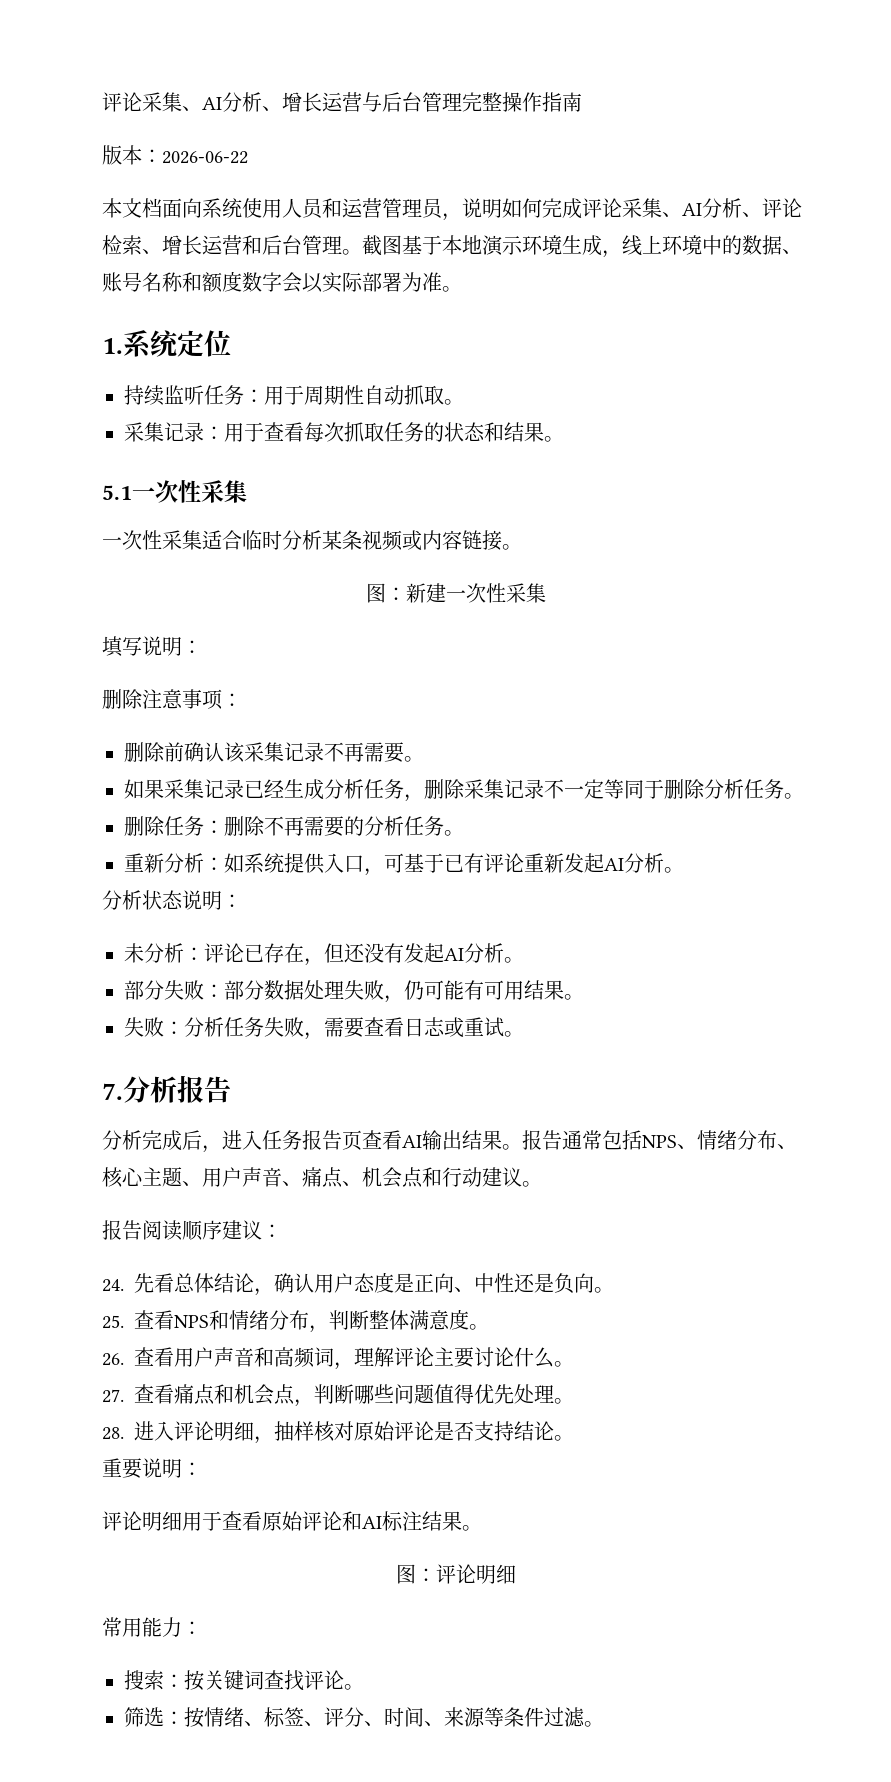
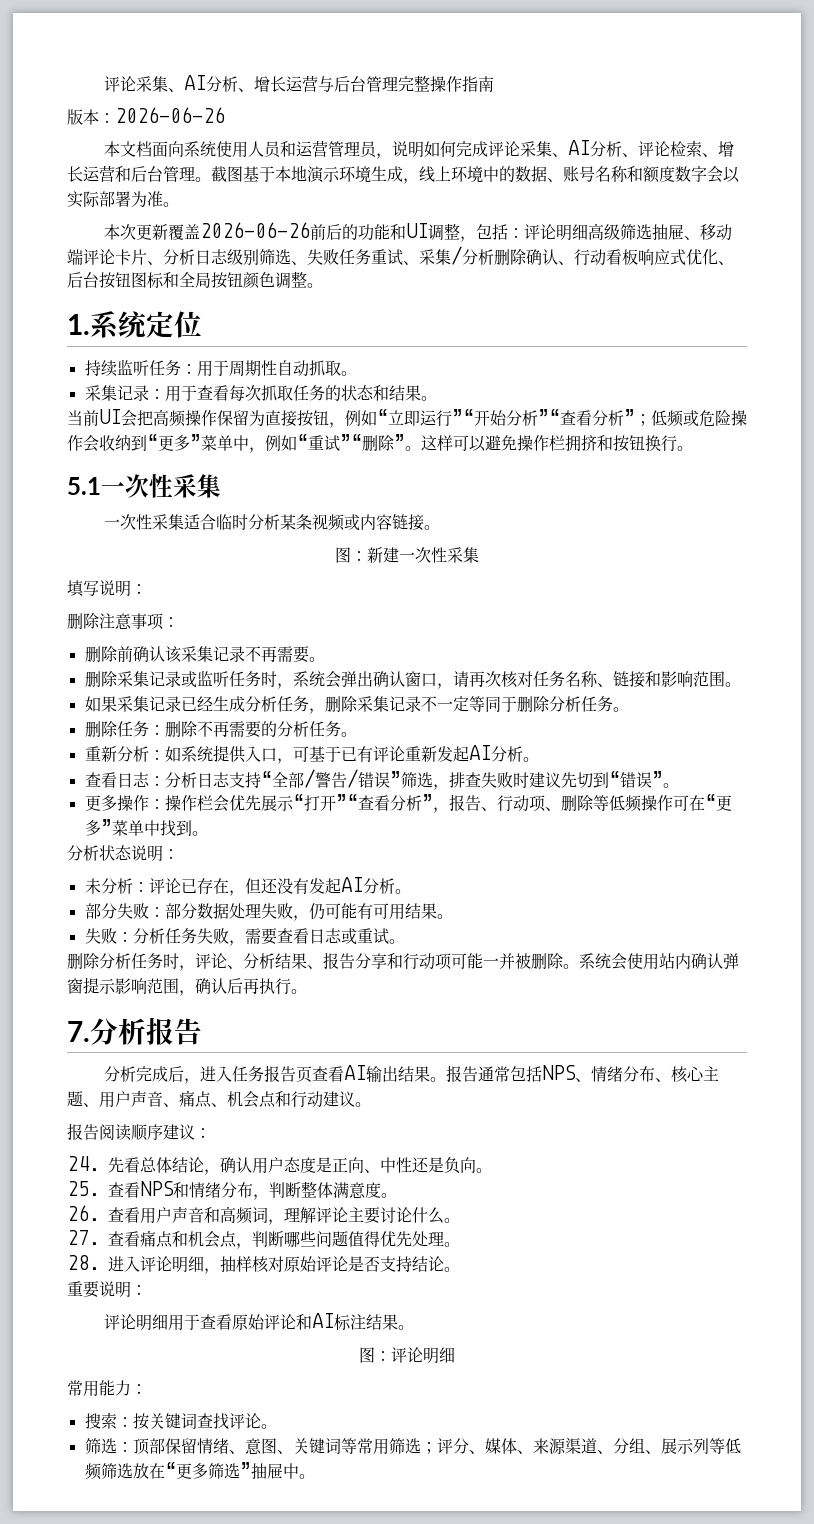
[162,151,248,164] 2026-06-22 -> [115,107,225,123] 2026-06-26
(462, 289) none -> [104,222,733,242] [67,246,734,266] [67,271,323,289] // 本次更新覆盖2026-06-26前后的功能和UI调整，包括：评论明细高级筛选抽屉、移动端评论卡片、分析日志级别筛选、失败任务重试、采集/分析删除确认、行动看板响应式优化、后台按钮图标和全局按钮颜色调整。
(564, 439) none -> [67,409,747,428] [67,434,693,453] // 当前UI会把高频操作保留为直接按钮，例如“立即运行”“开始分析”“查看分析”；低频或危险操作会收纳到“更多”菜单中，例如“重试”“删除”。这样可以避免操作栏拥挤和按钮换行。
(424, 759) none -> [84,670,741,689] // 删除采集记录或监听任务时，系统会弹出确认窗口，请再次核对任务名称、链接和影响范围。
(684, 870) none -> [84,769,679,790] [84,794,732,813] [84,819,208,837] // 查看日志：分析日志支持“全部/警告/错误”筛选，排查失败时建议先切到“错误”。 // 更多操作：操作栏会优先展示“打开”“查看分析”，报告、行动项、删除等低频操作可在“更多”菜单中找到。
(524, 1034) none -> [67,952,739,971] [67,977,307,996] // 删除分析任务时，评论、分析结果、报告分享和行动项可能一并被删除。系统会使用站内确认弹窗提示影响范围，确认后再执行。
[184,1707,585,1728] 按情绪、标签、评分、时间、来源等条件过滤 -> [132,1438,741,1455] [84,1462,299,1480] 顶部保留情绪、意图、关键词等常用筛选；评分、媒体、来源渠道、分组、展示列等低频筛选放在“更多筛选”抽屉中

